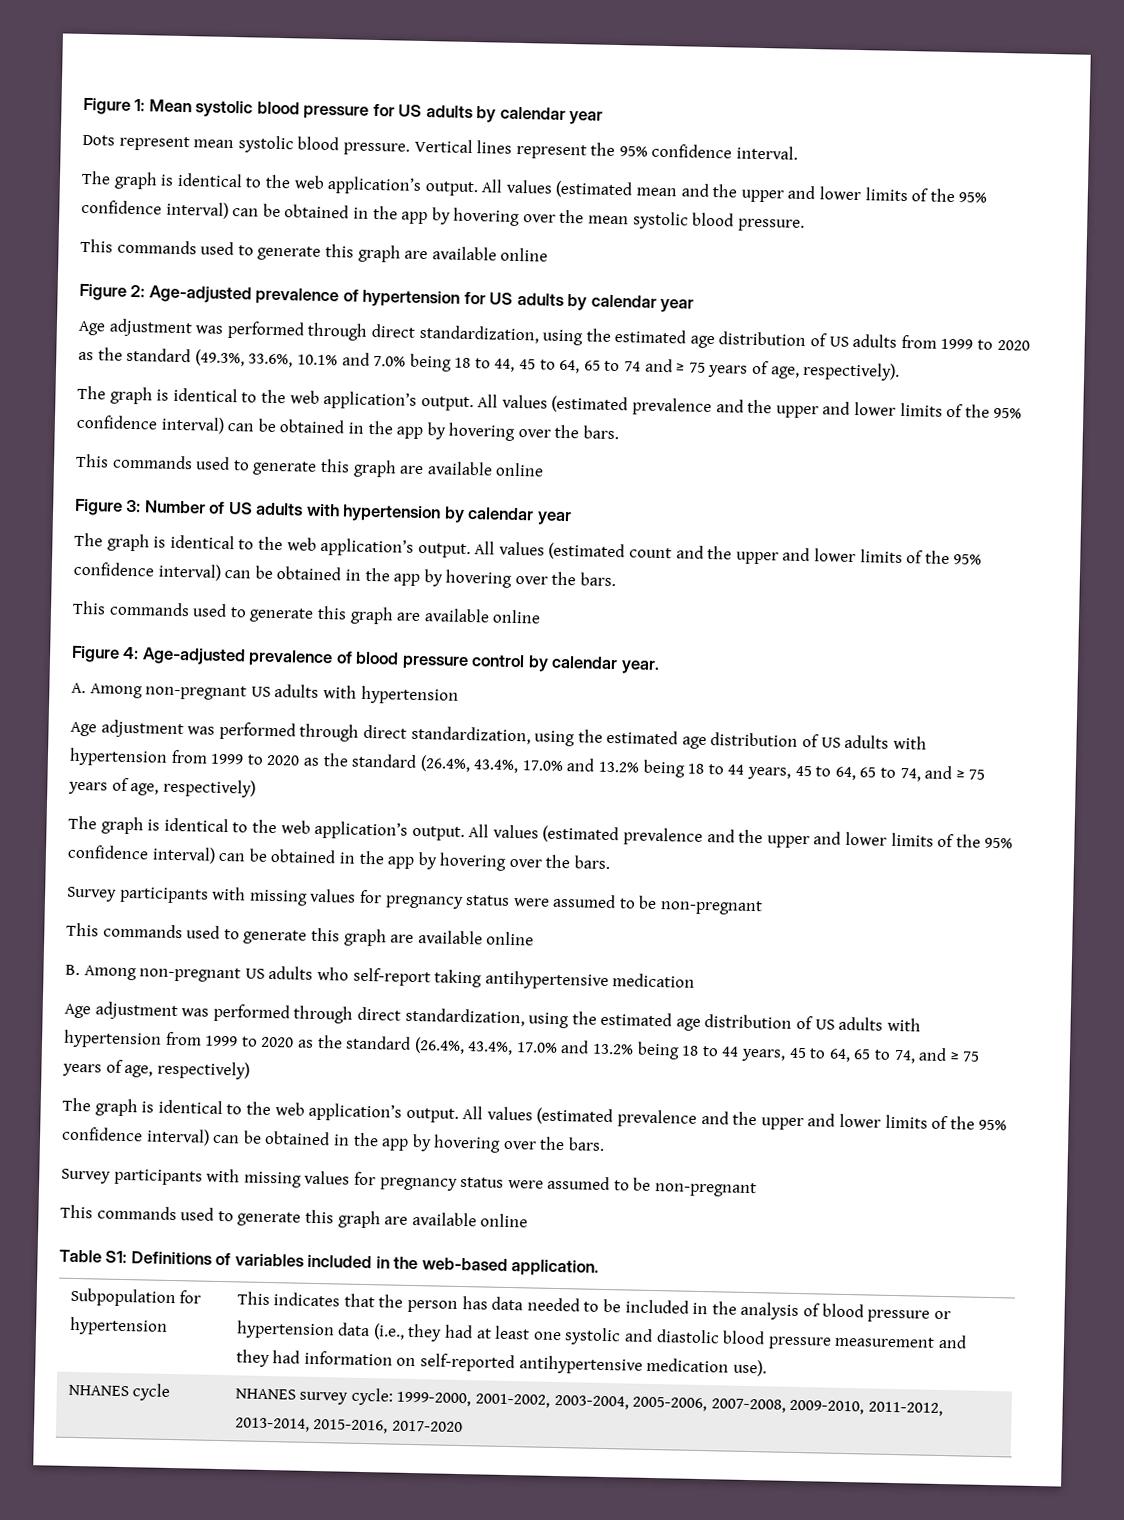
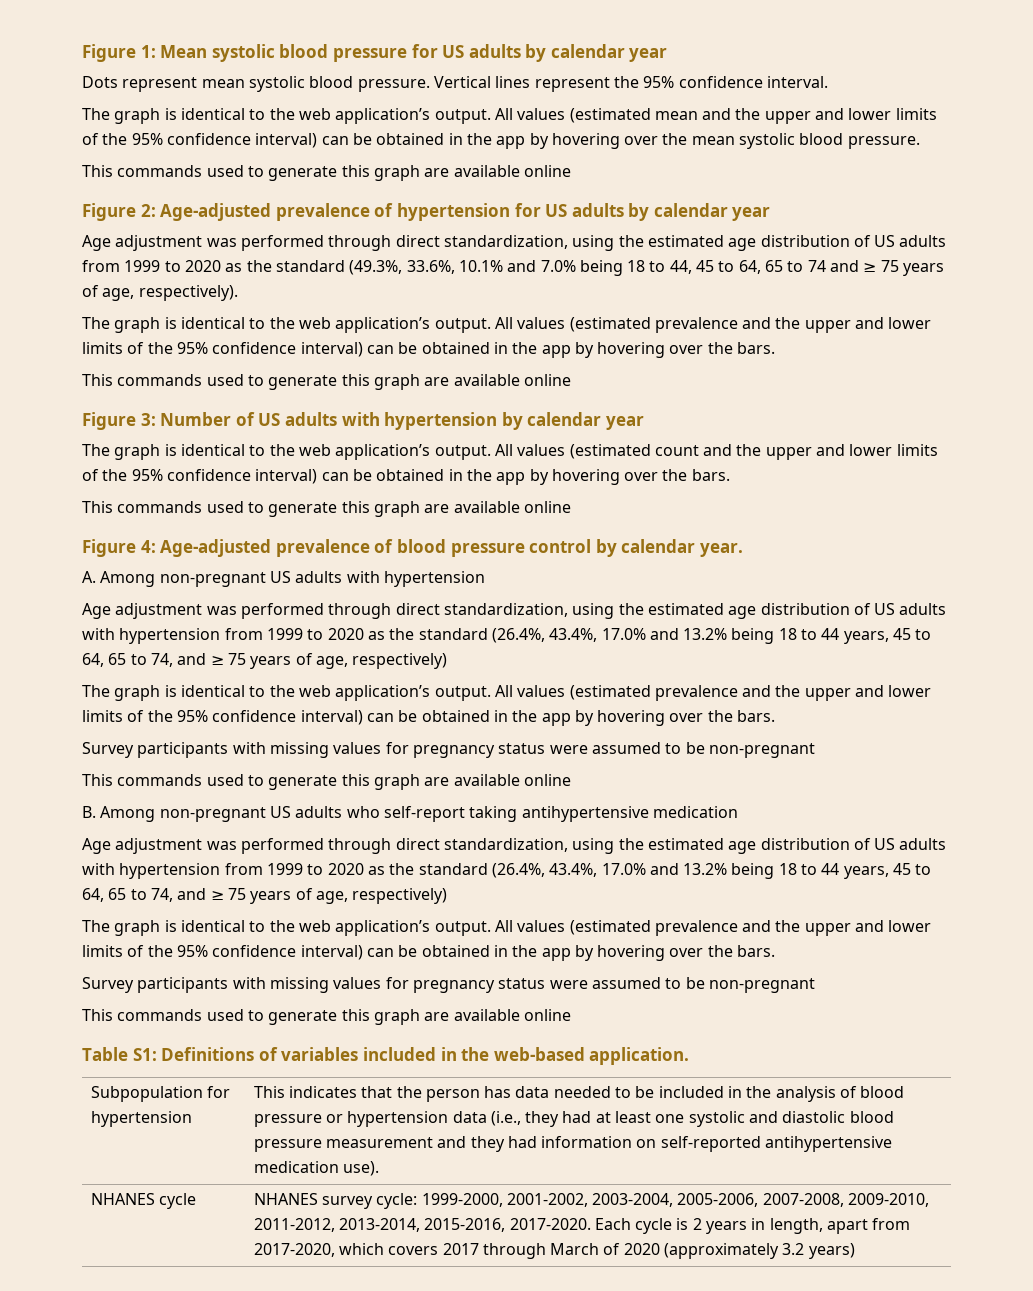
[391,1420,463,1433] 2017-2020 -> [509,1218,911,1234] [253,1243,855,1259] 2017-2020. Each cycle is 2 years in length, apart from 2017-2020, which covers 2017 through March of 2020 (approximately 3.2 years)

